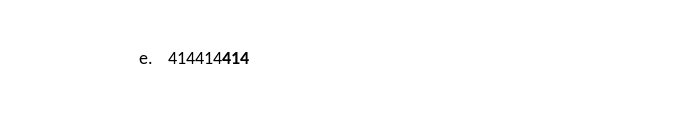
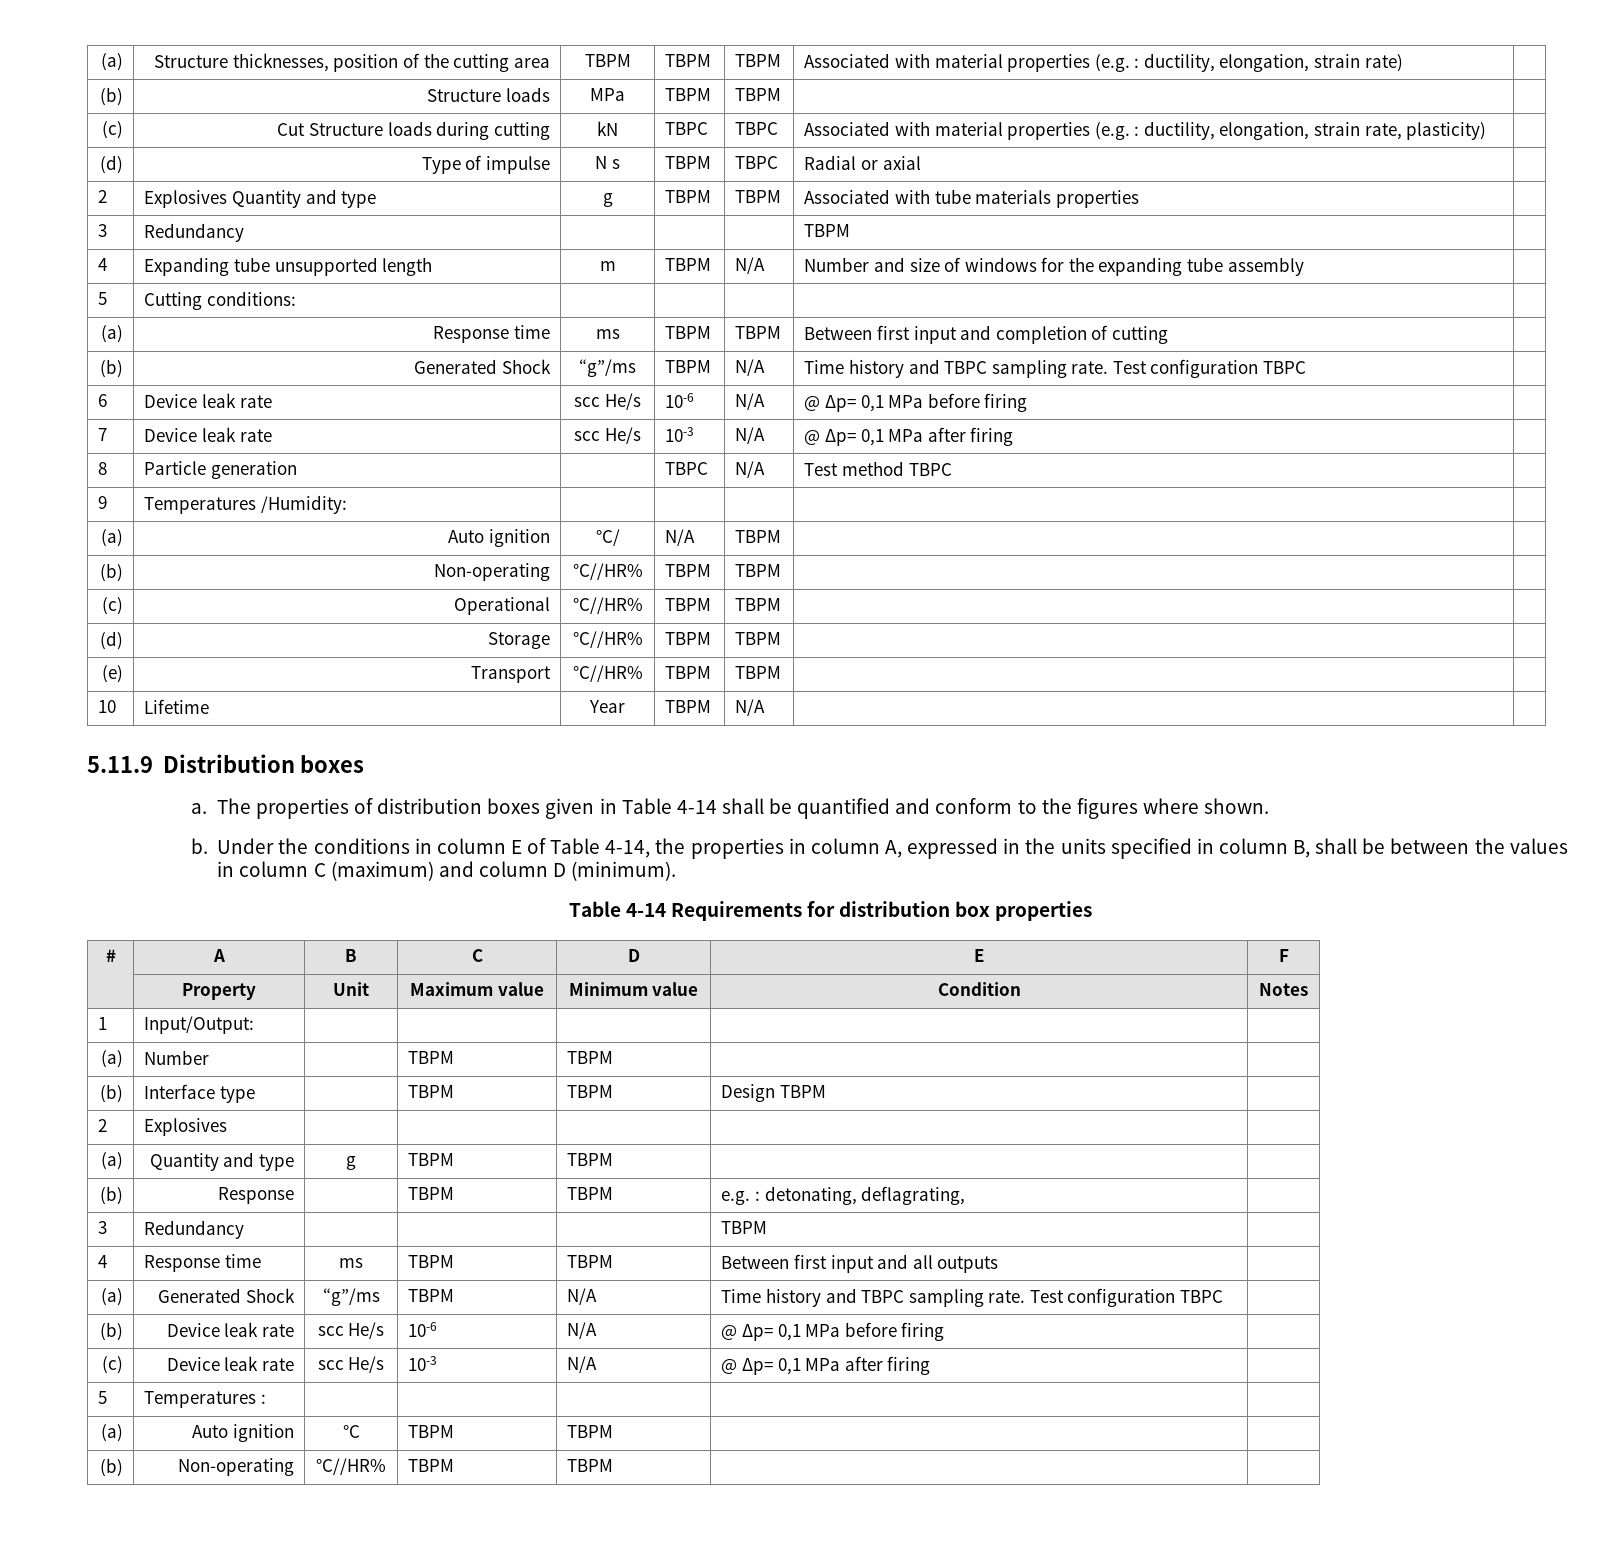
[139,52,249,64] e. 414414414 -> [100,53,123,71] [154,53,550,72] [584,54,631,67] [665,54,712,67] [735,54,782,67] [804,53,1403,72] [99,87,123,106] [427,87,550,102] [590,88,625,101] [665,88,712,101] [735,88,782,101] [101,121,123,139] [277,121,550,140] [597,121,618,136] [665,122,709,135] [735,122,779,135] [804,121,1487,140] [99,155,123,174] [421,155,550,174] [595,156,620,169] [665,156,712,169] [735,156,779,169] [804,155,921,170] [98,190,108,203] [144,189,377,208] [602,193,613,207] [665,190,712,203] [735,190,782,203] [804,189,1139,208] [98,224,108,237] [144,223,245,242] [804,224,851,237] [98,258,108,271] [144,257,433,276] [599,261,616,271] [665,258,712,271] [735,257,766,274] [804,257,1304,276] [98,292,108,305] [144,291,296,310] [100,325,123,343] [433,325,550,343] [595,329,620,339] [665,326,712,339] [735,326,782,339] [804,325,1168,344] [99,359,123,378] [414,359,551,374] [579,359,636,377] [665,360,712,373] [735,359,766,376] [804,359,1307,378] [98,394,108,407] [144,393,272,408] [574,393,641,410] [665,393,695,408] [735,393,766,410] [804,393,1028,412] [98,428,108,441] [144,427,272,442] [574,427,641,444] [665,427,695,442] [735,427,766,444] [804,427,1014,446] [98,462,108,475] [144,461,297,479] [665,462,709,475] [735,461,766,478] [804,461,952,476] [98,496,108,509] [144,495,347,514] [100,529,123,547] [448,529,550,547] [595,529,620,546] [665,529,696,546] [735,530,782,543] [99,563,123,582] [433,563,550,581] [572,563,643,580] [665,564,712,577] [735,564,782,577] [101,597,123,615] [453,597,550,615] [572,597,643,614] [665,598,712,611] [735,598,782,611] [99,631,123,650] [487,632,550,649] [572,631,643,648] [665,632,712,645] [735,632,782,645] [101,665,123,683] [470,666,551,683] [572,665,643,682] [665,666,712,679] [735,666,782,679] [98,700,117,713] [144,699,210,714] [589,700,625,713] [665,700,712,713] [735,699,766,716] [87,754,365,773] [190,798,1270,819] [190,838,1568,859] [217,861,677,881] [568,901,1093,921] [105,949,116,962] [212,949,225,962] [345,949,357,962] [471,949,483,962] [627,949,640,962] [974,949,984,962] [1278,949,1289,962] [182,983,256,1000] [333,982,369,996] [410,982,544,996] [568,982,699,996] [937,982,1021,996] [1259,983,1308,996] [98,1017,108,1030] [144,1016,255,1034] [100,1050,123,1068] [144,1050,210,1065] [408,1051,455,1064] [567,1051,614,1064] [99,1084,123,1103] [144,1084,255,1103] [408,1085,455,1098] [567,1085,614,1098] [721,1084,826,1102] [98,1119,108,1132] [144,1118,228,1136] [100,1152,123,1170] [149,1152,294,1171] [346,1156,356,1170] [408,1153,455,1166] [567,1153,614,1166] [99,1186,123,1205] [217,1187,294,1204] [408,1187,455,1200] [567,1187,614,1200] [721,1186,966,1205] [98,1221,108,1234] [144,1220,245,1239] [721,1221,768,1234] [98,1255,108,1268] [144,1254,261,1272] [339,1258,363,1268] [408,1255,455,1268] [567,1255,614,1268] [721,1254,999,1273] [100,1288,123,1306] [158,1288,295,1303] [322,1288,380,1306] [408,1289,455,1302] [567,1288,598,1305] [721,1288,1224,1307] [99,1322,123,1341] [166,1322,294,1337] [317,1322,385,1339] [408,1322,438,1337] [567,1322,598,1339] [721,1322,945,1341] [101,1356,123,1374] [166,1356,294,1371] [317,1356,385,1373] [408,1356,438,1371] [567,1356,598,1373] [721,1356,931,1375] [98,1391,108,1404] [144,1391,266,1408] [100,1424,123,1442] [192,1424,294,1442] [342,1425,360,1438] [408,1425,455,1438] [567,1425,614,1438] [99,1458,123,1477] [177,1458,294,1476] [316,1458,386,1475] [408,1459,455,1472] [567,1459,614,1472] (a) | Structure thicknesses, position of the cutting area | TBPM | TBPM | TBPM | Associated with material properties (e.g. : ductility, elongation, strain rate) | // (b) | Structure loads | MPa | TBPM | TBPM | | // (c) | Cut Structure loads during cutting | kN | TBPC | TBPC | Associated with material properties (e.g. : ductility, elongation, strain rate, plasticity) | // (d) | Type of impulse | N s | TBPM | TBPC | Radial or axial | // 2 | Explosives Quantity and type | g | TBPM | TBPM | Associated with tube materials properties | // 3 | Redundancy | | | | TBPM | // 4 | Expanding tube unsupported length | m | TBPM | N/A | Number and size of windows for the expanding tube assembly | // 5 | Cutting conditions: | | | | | // (a) | Response time | ms | TBPM | TBPM | Between first input and completion of cutting | // (b) | Generated Shock | “g”/ms | TBPM | N/A | Time history and TBPC sampling rate. Test configuration TBPC | // 6 | Device leak rate | scc He/s | 10-6 | N/A | @ Δp= 0,1 MPa before firing | // 7 | Device leak rate | scc He/s | 10-3 | N/A | @ Δp= 0,1 MPa after firing | // 8 | Particle generation | | TBPC | N/A | Test method TBPC | // 9 | Temperatures /Humidity: | | | | | // (a) | Auto ignition | °C/ | N/A | TBPM | | // (b) | Non-operating | °C//HR% | TBPM | TBPM | | // (c) | Operational | °C//HR% | TBPM | TBPM | | // (d) | Storage | °C//HR% | TBPM | TBPM | | // (e) | Transport | °C//HR% | TBPM | TBPM | | // 10 | Lifetime | Year | TBPM | N/A | | // 5.11.9 Distribution boxes // a. The properties of distribution boxes given in Table 4-14 shall be quantified and conform to the figures where shown. // b. Under the conditions in column E of Table 4-14, the properties in column A, expressed in the units specified in column B, shall be between the values in column C (maximum) and column D (minimum). // Table 4-14 Requirements for distribution box properties // # | A | B | C | D | E | F // | Property | Unit | Maximum value | Minimum value | Condition | Notes // 1 | Input/Output: | | | | | // (a) | Number | | TBPM | TBPM | | // (b) | Interface type | | TBPM | TBPM | Design TBPM | // 2 | Explosives | | | | | // (a) | Quantity and type | g | TBPM | TBPM | | // (b) | Response | | TBPM | TBPM | e.g. : detonating, deflagrating, | // 3 | Redundancy | | | | TBPM | // 4 | Response time | ms | TBPM | TBPM | Between first input and all outputs | // (a) | Generated Shock | “g”/ms | TBPM | N/A | Time history and TBPC sampling rate. Test configuration TBPC | // (b) | Device leak rate | scc He/s | 10-6 | N/A | @ Δp= 0,1 MPa before firing | // (c) | Device leak rate | scc He/s | 10-3 | N/A | @ Δp= 0,1 MPa after firing | // 5 | Temperatures : | | | | | // (a) | Auto ignition | °C | TBPM | TBPM | | // (b) | Non-operating | °C//HR% | TBPM | TBPM | |

